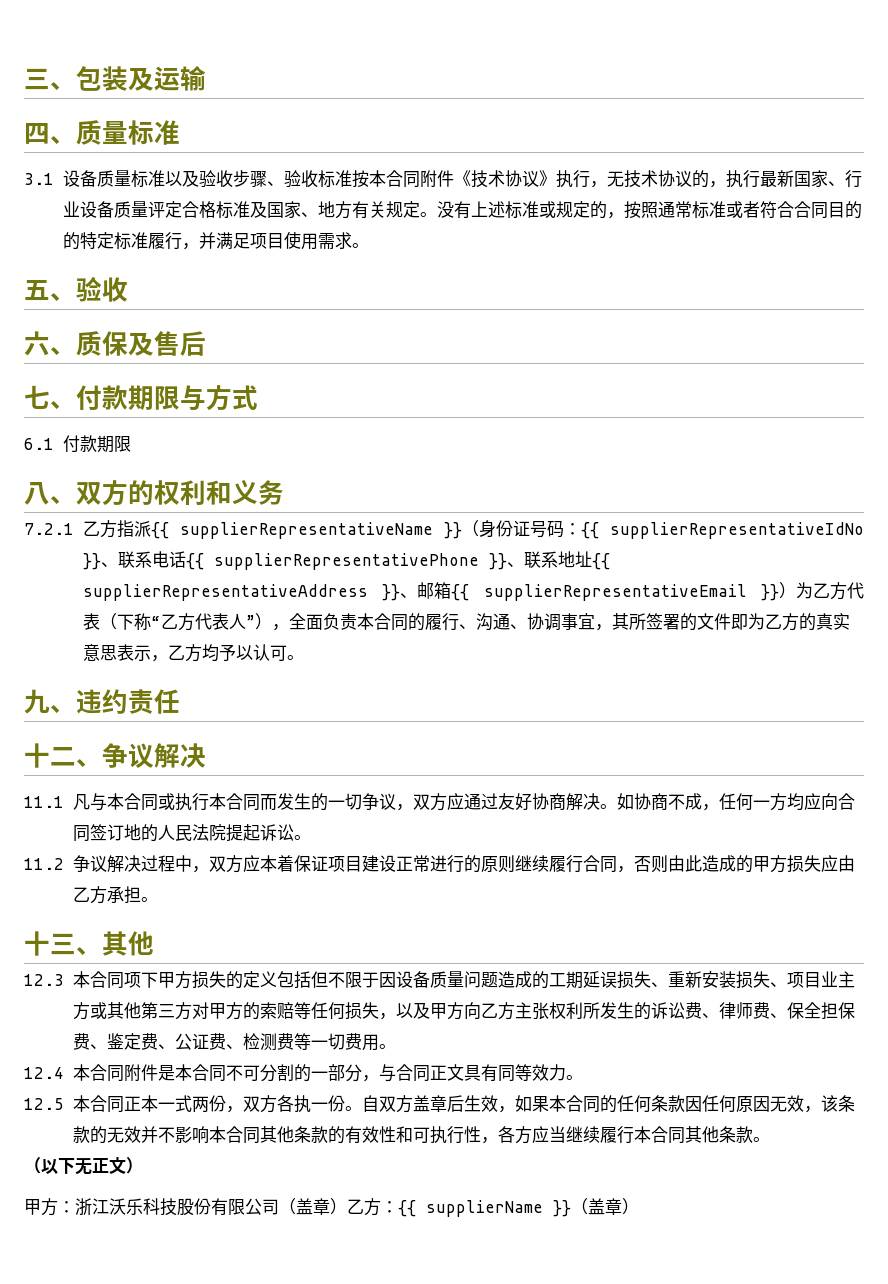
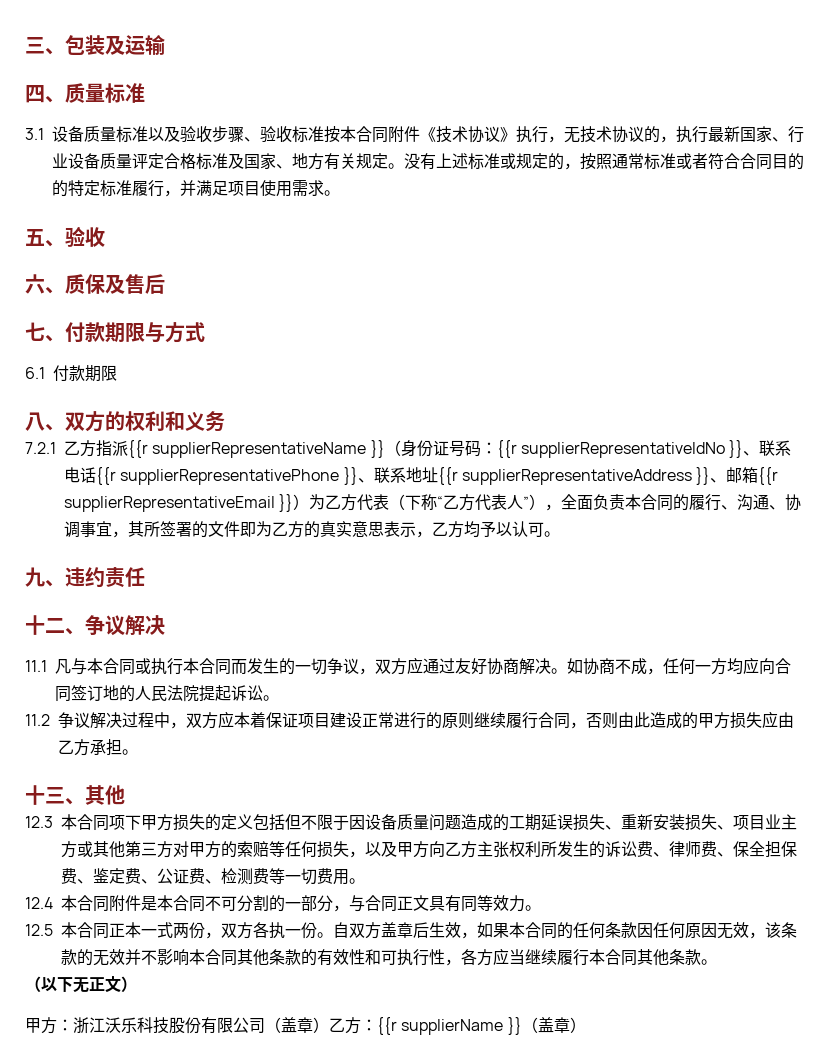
[150,522,169,539] {{ -> [128,440,148,458] {{r
[580,522,599,539] {{ -> [496,440,517,458] {{r
[185,553,204,570] {{ -> [96,467,116,485] {{r
[591,553,610,570] {{ -> [437,467,458,485] {{r
[451,584,469,601] {{ -> [758,467,779,485] {{r
[398,1200,416,1217] {{ -> [377,1017,397,1035] {{r

